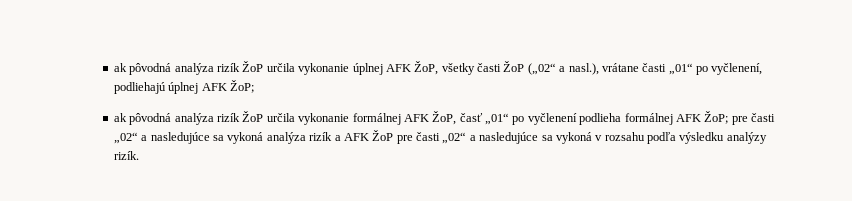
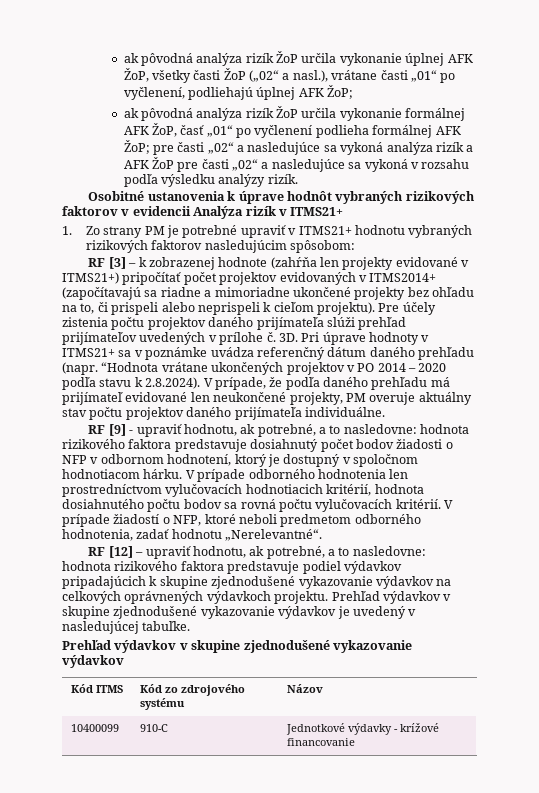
(139, 155) none -> [88,191,475,204] [62,206,344,219] [62,225,473,238] [85,240,355,253] [88,257,470,270] [62,272,437,285] [62,287,474,300] [62,302,436,315] [62,317,407,330] [62,332,430,345] [62,347,474,360] [62,362,447,375] [62,377,450,390] [62,392,472,405] [62,407,385,420] [88,424,470,437] [62,439,453,452] [62,454,418,467] [62,469,409,482] [62,484,424,497] [62,499,453,512] [62,514,421,527] [62,529,323,541] [88,546,426,559] [62,561,402,574] [62,576,452,589] [62,591,452,604] [62,606,417,619] [62,621,191,634] [62,640,412,653] [62,655,124,668] [70,684,123,693] [139,684,245,696] [139,698,185,710] [286,684,323,693] [70,724,119,732] [139,724,168,732] [285,723,439,735] [286,738,355,746] // Osobitné ustanovenia k úprave hodnôt vybraných rizikových faktorov v evidencii Analýza rizík v ITMS21+ // 1. Zo strany PM je potrebné upraviť v ITMS21+ hodnotu vybraných rizikových faktorov nasledujúcim spôsobom: // RF [3] – k zobrazenej hodnote (zahŕňa len projekty evidované v ITMS21+) pripočítať počet projektov evidovaných v ITMS2014+ (započítavajú sa riadne a mimoriadne ukončené projekty bez ohľadu na to, či prispeli alebo neprispeli k cieľom projektu). Pre účely zistenia počtu projektov daného prijímateľa slúži prehľad prijímateľov uvedených v prílohe č. 3D. Pri úprave hodnoty v ITMS21+ sa v poznámke uvádza referenčný dátum daného prehľadu (napr. “Hodnota vrátane ukončených projektov v PO 2014 – 2020 podľa stavu k 2.8.2024). V prípade, že podľa daného prehľadu má prijímateľ evidované len neukončené projekty, PM overuje aktuálny stav počtu projektov daného prijímateľa individuálne. // RF [9] - upraviť hodnotu, ak potrebné, a to nasledovne: hodnota rizikového faktora predstavuje dosiahnutý počet bodov žiadosti o NFP v odbornom hodnotení, ktorý je dostupný v spoločnom hodnotiacom hárku. V prípade odborného hodnotenia len prostredníctvom vylučovacích hodnotiacich kritérií, hodnota dosiahnutého počtu bodov sa rovná počtu vylučovacích kritérií. V prípade žiadostí o NFP, ktoré neboli predmetom odborného hodnotenia, zadať hodnotu „Nerelevantné“. // RF [12] – upraviť hodnotu, ak potrebné, a to nasledovne: hodnota rizikového faktora predstavuje podiel výdavkov pripadajúcich k skupine zjednodušené vykazovanie výdavkov na celkových oprávnených výdavkoch projektu. Prehľad výdavkov v skupine zjednodušené vykazovanie výdavkov je uvedený v nasledujúcej tabuľke. // Prehľad výdavkov v skupine zjednodušené vykazovanie výdavkov // Kód ITMS | Kód zo zdrojového systému | Názov // 10400099 | 910-C | Jednotkové výdavky - krížové financovanie

